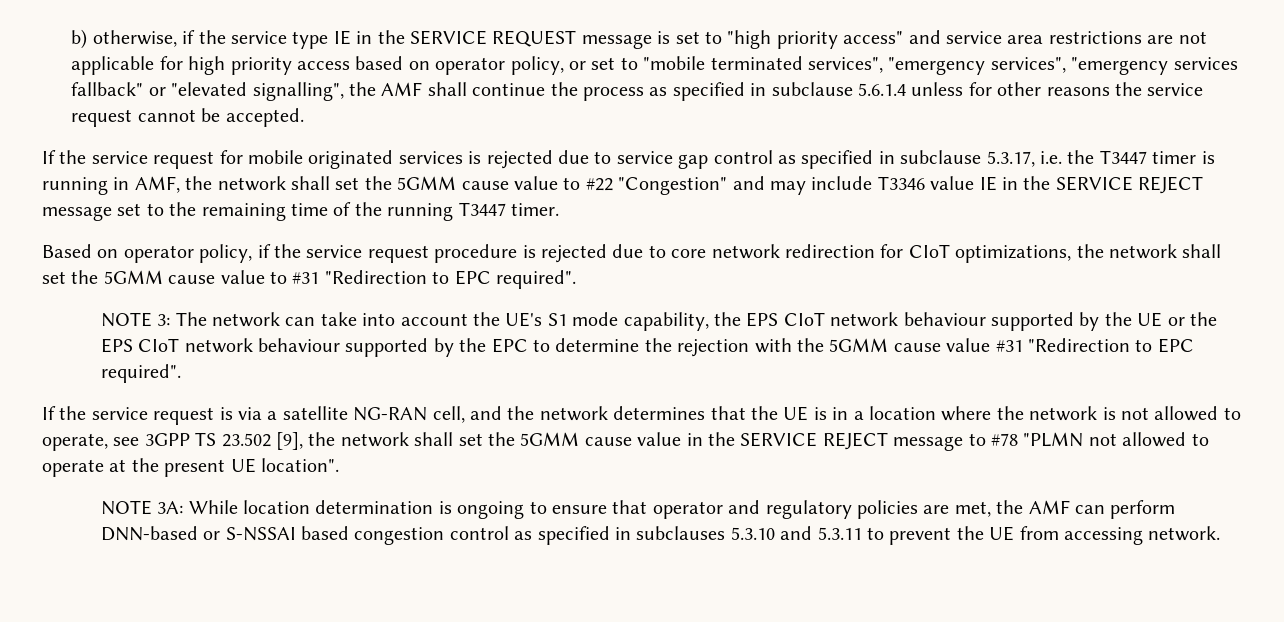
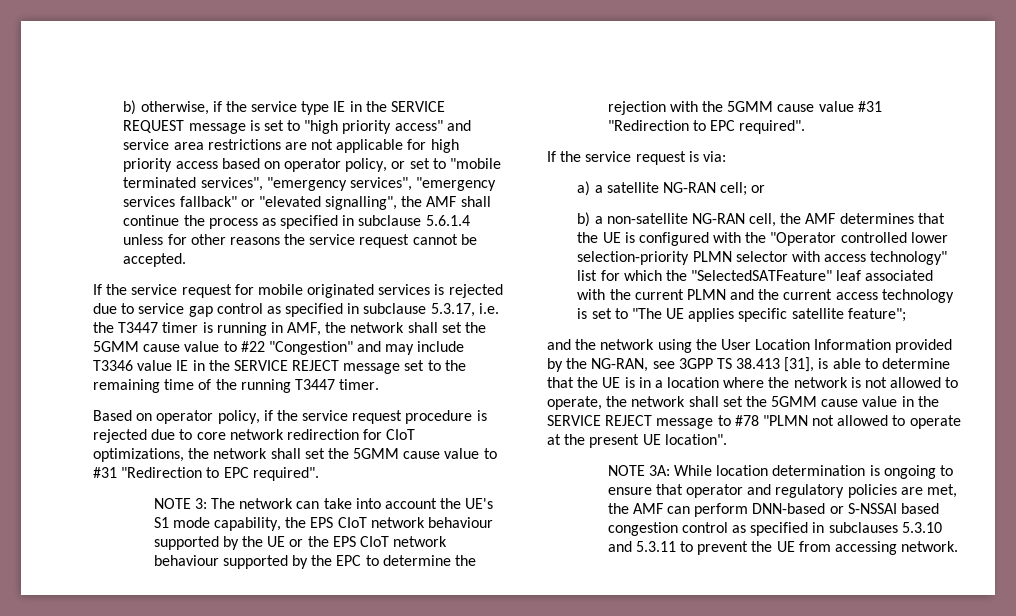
[238,407,262,420] via -> [702,151,726,162] [577,181,591,196] via: // a)
[432,406,706,423] cell, and the network determines -> [720,182,766,196] [577,212,945,227] [577,232,948,246] [577,251,948,265] [577,270,934,281] [577,289,954,303] [577,308,906,322] [547,339,953,353] [547,357,951,372] cell; or // b) a non-satellite NG-RAN cell, the AMF determines that the UE is configured with the "Operator controlled lower selection-priority PLMN selector with access technology" list for which the "SelectedSATFeature" leaf associated with the current PLMN and the current access technology is set to "The UE applies specific satellite feature"; // and the network using the User Location Information provided by the NG-RAN, see 3GPP TS 38.413 [31], is able to determine
[113,432,303,450] see 3GPP TS 23.502 [9], -> (602, 403) none

